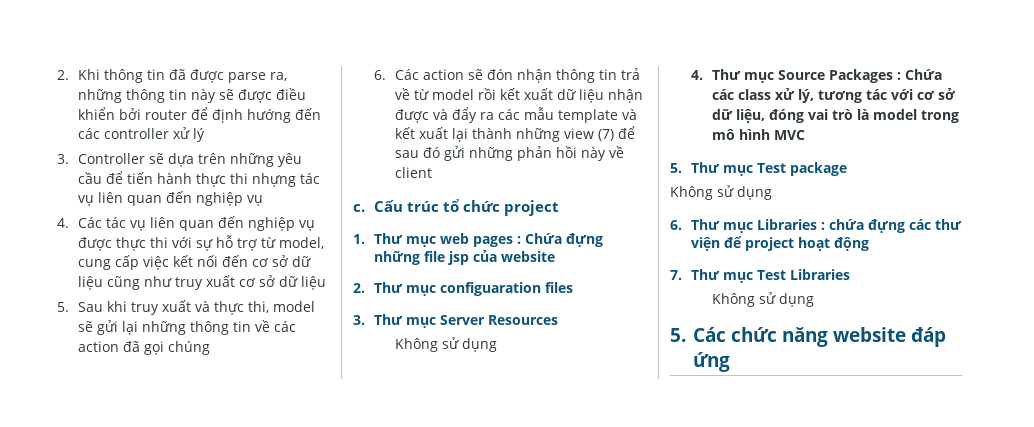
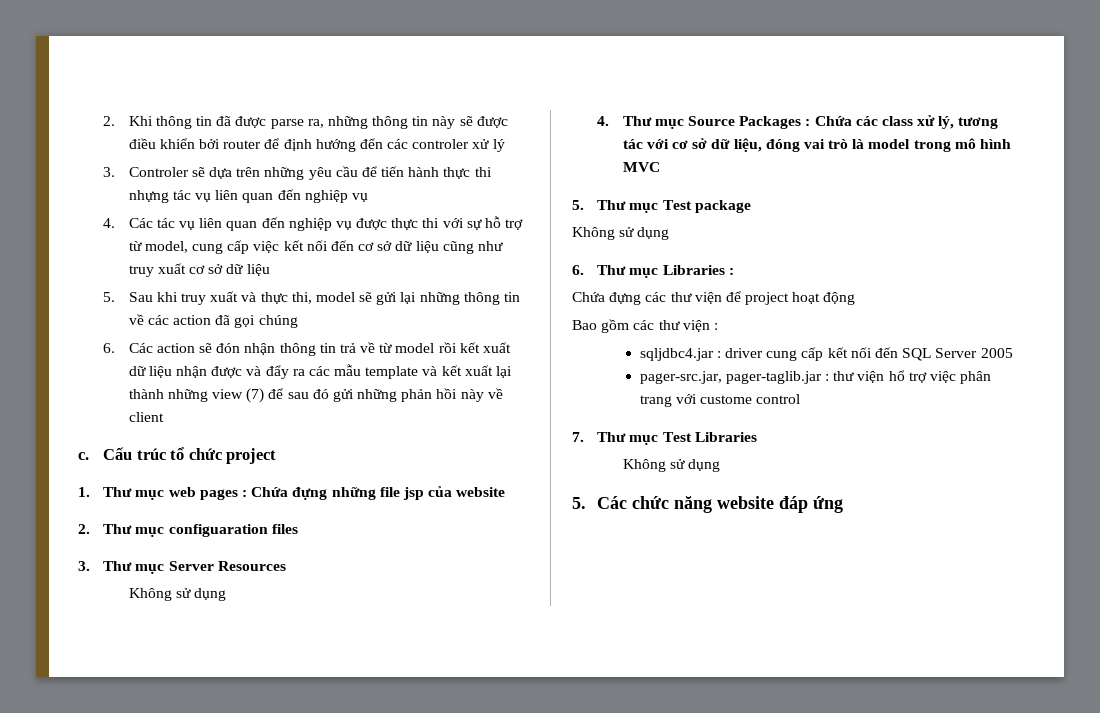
[103,128,169,139] controller -> [412,139,470,149] controler
[77,153,145,164] Controller -> [128,167,189,177] Controler
[828,219,864,230] chứa -> [572,292,605,302] // Chứa
(869, 244) none -> [572,319,718,333] [639,347,1013,361] [639,370,992,384] [639,394,801,407] // Bao gồm các thư viện : // sqljdbc4.jar : driver cung cấp kết nối đến SQL Server 2005 // pager-src.jar, pager-taglib.jar : thư viện hổ trợ việc phân trang với custome control

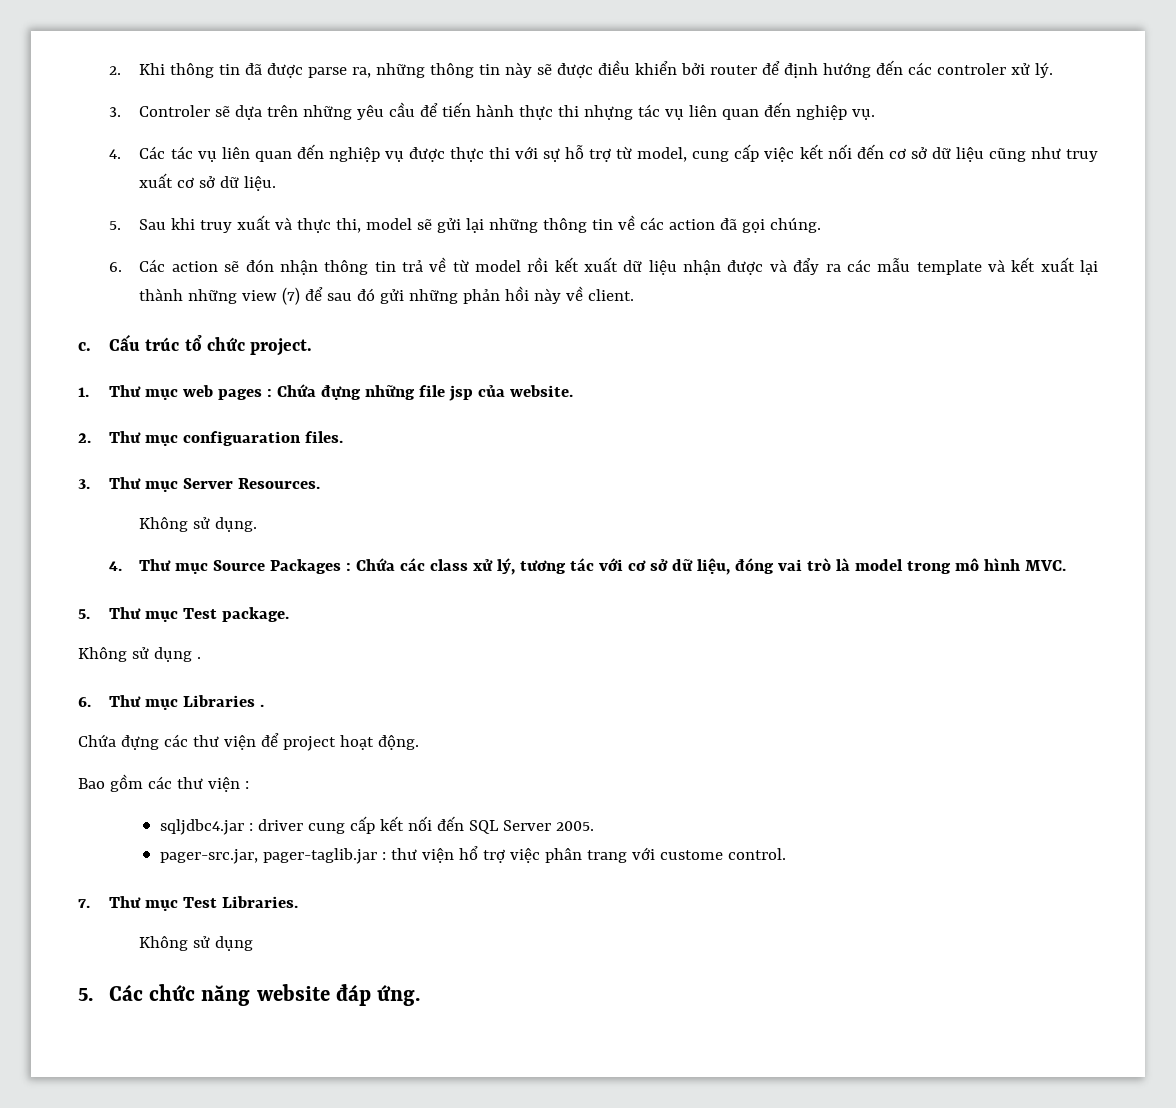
[492,139,505,152] lý -> [1035,62,1054,78] lý.
[351,193,368,202] vụ -> [852,109,876,120] vụ.
[246,264,270,276] liệu -> [244,176,277,191] liệu.
[258,315,298,328] chúng -> [770,217,822,233] chúng.
[128,412,164,422] client -> [588,289,635,301] client.
[226,448,277,464] project -> [250,338,313,356] project.
[456,487,506,497] website -> [509,385,573,397] website.
[271,524,298,534] files -> [304,431,343,443] files.
[217,561,286,571] [128,588,226,601] Resources // Không sử dụng -> [237,478,320,489] [139,517,258,532] Resources. // Không sử dụng.
[622,162,660,172] MVC -> [1025,560,1067,571] MVC.
[694,200,751,213] [572,227,670,240] package // Không sử dụng -> [221,607,289,622] [78,647,201,662] package. // Không sử dụng .
[728,268,734,275] : -> [259,704,264,707] .
[823,292,856,305] động -> [377,735,419,750] động.
[980,348,1013,358] 2005 -> [555,821,594,831] 2005.
[756,394,801,404] control -> [727,848,786,860] control.
[694,432,757,442] Libraries -> [221,896,298,908] Libraries.
[813,496,844,513] ứng -> [377,984,421,1006] ứng.

